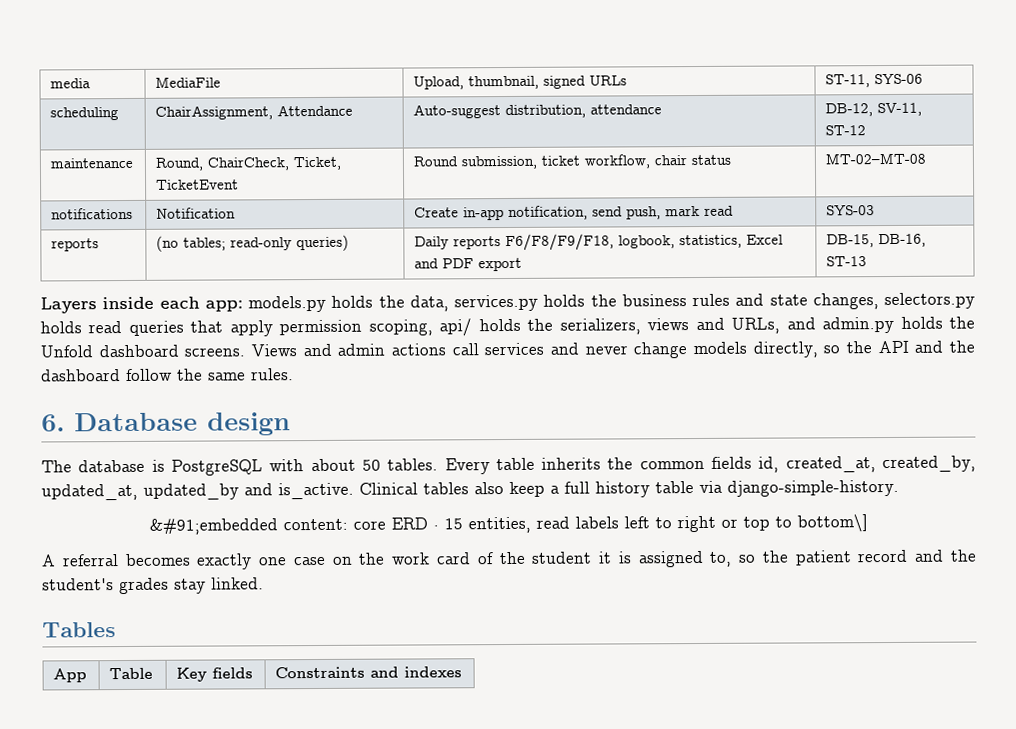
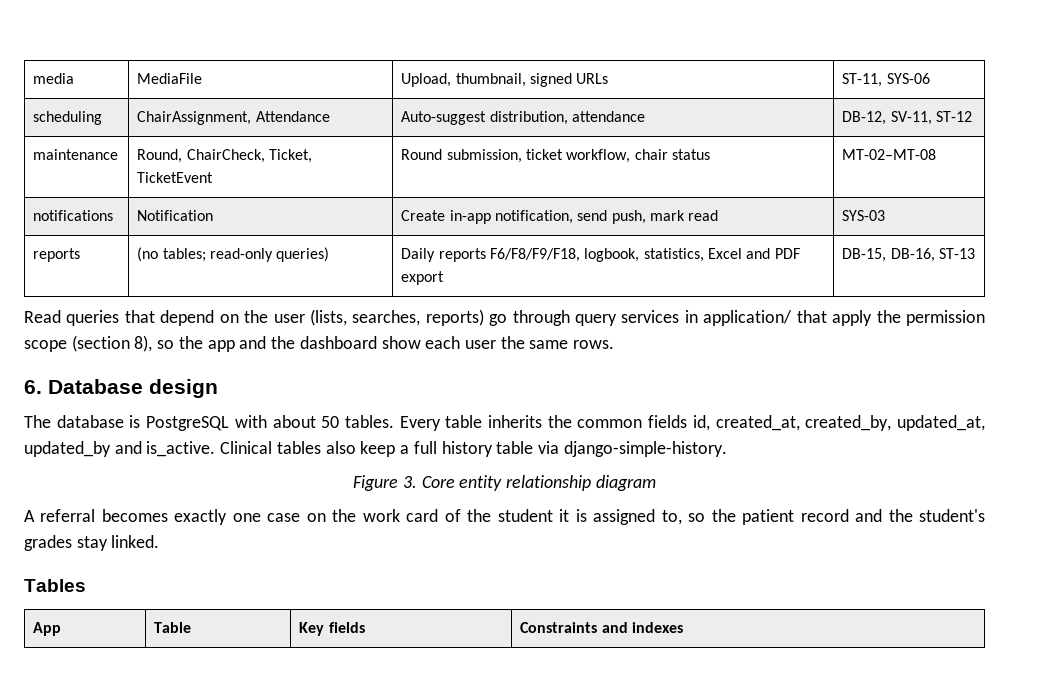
[40,292,975,314] [40,316,976,337] [40,340,909,359] Layers inside each app: models.py holds the data, services.py holds the business rules and state changes, selectors.py holds read queries that apply permission scoping, api/ holds the serializers, views and URLs, and admin.py holds the Unfold dashboard screens. Views and admin actions call services and never change models directly, so the API -> [24,309,986,326] [24,335,235,352] Read queries that depend on the user (lists, searches, reports) go through query services in application/ that apply the permission scope (section 8), so the app
[126,368,173,381] follow -> [381,336,496,349] show each user
[251,368,294,381] rules. -> [573,340,615,349] rows.
[149,514,868,535] &#91;embedded content: core ERD · 15 entities, read labels left to right or top to bottom\] -> [353,475,656,491] Figure 3. Core entity relationship diagram

